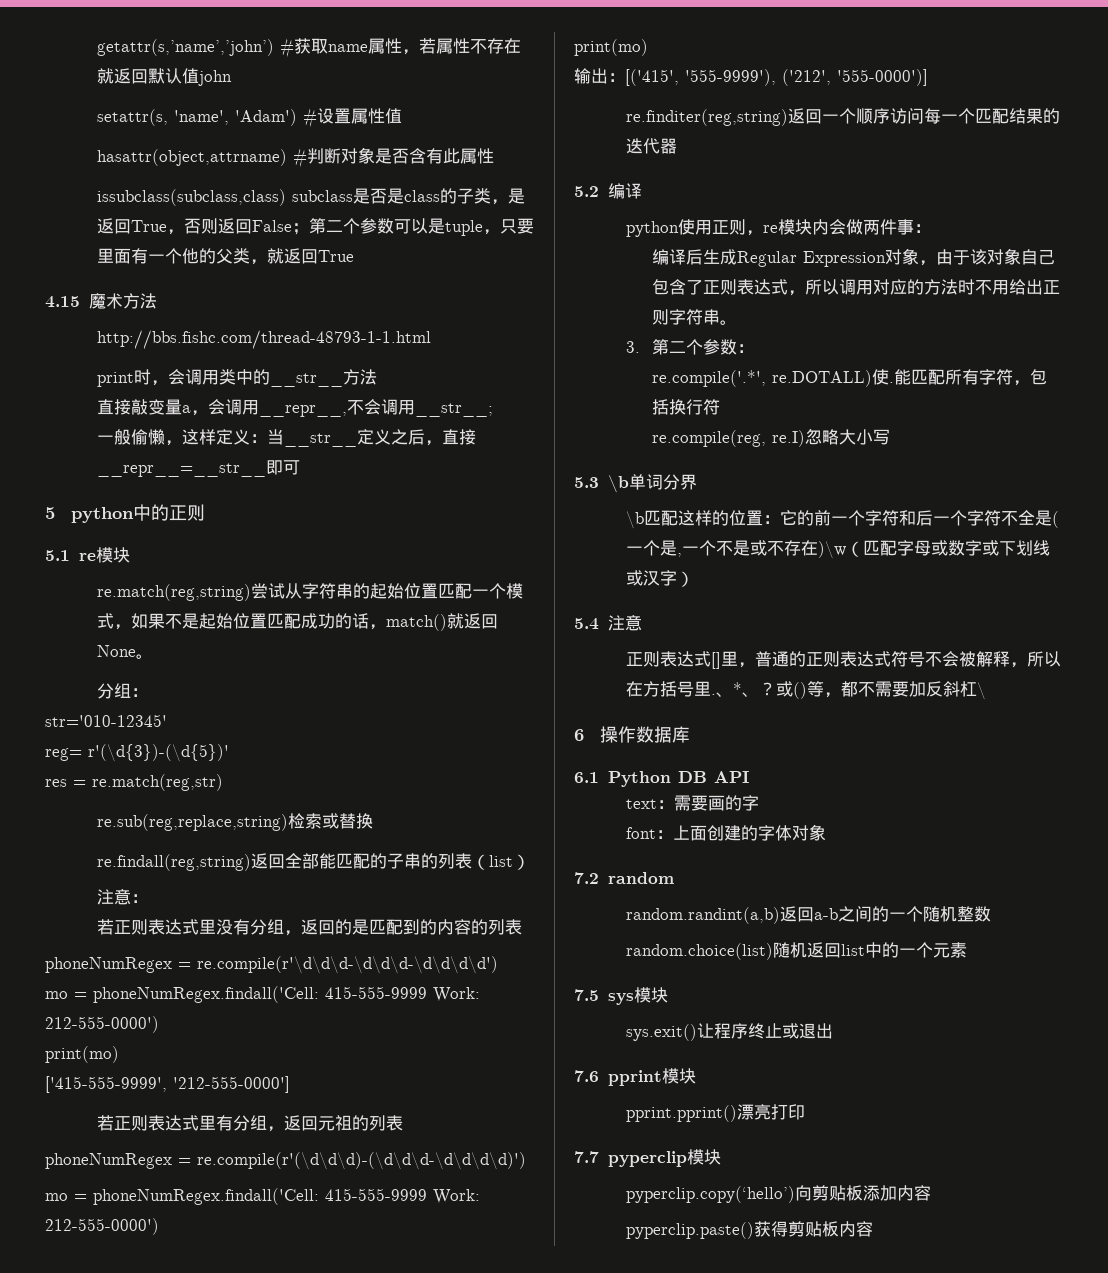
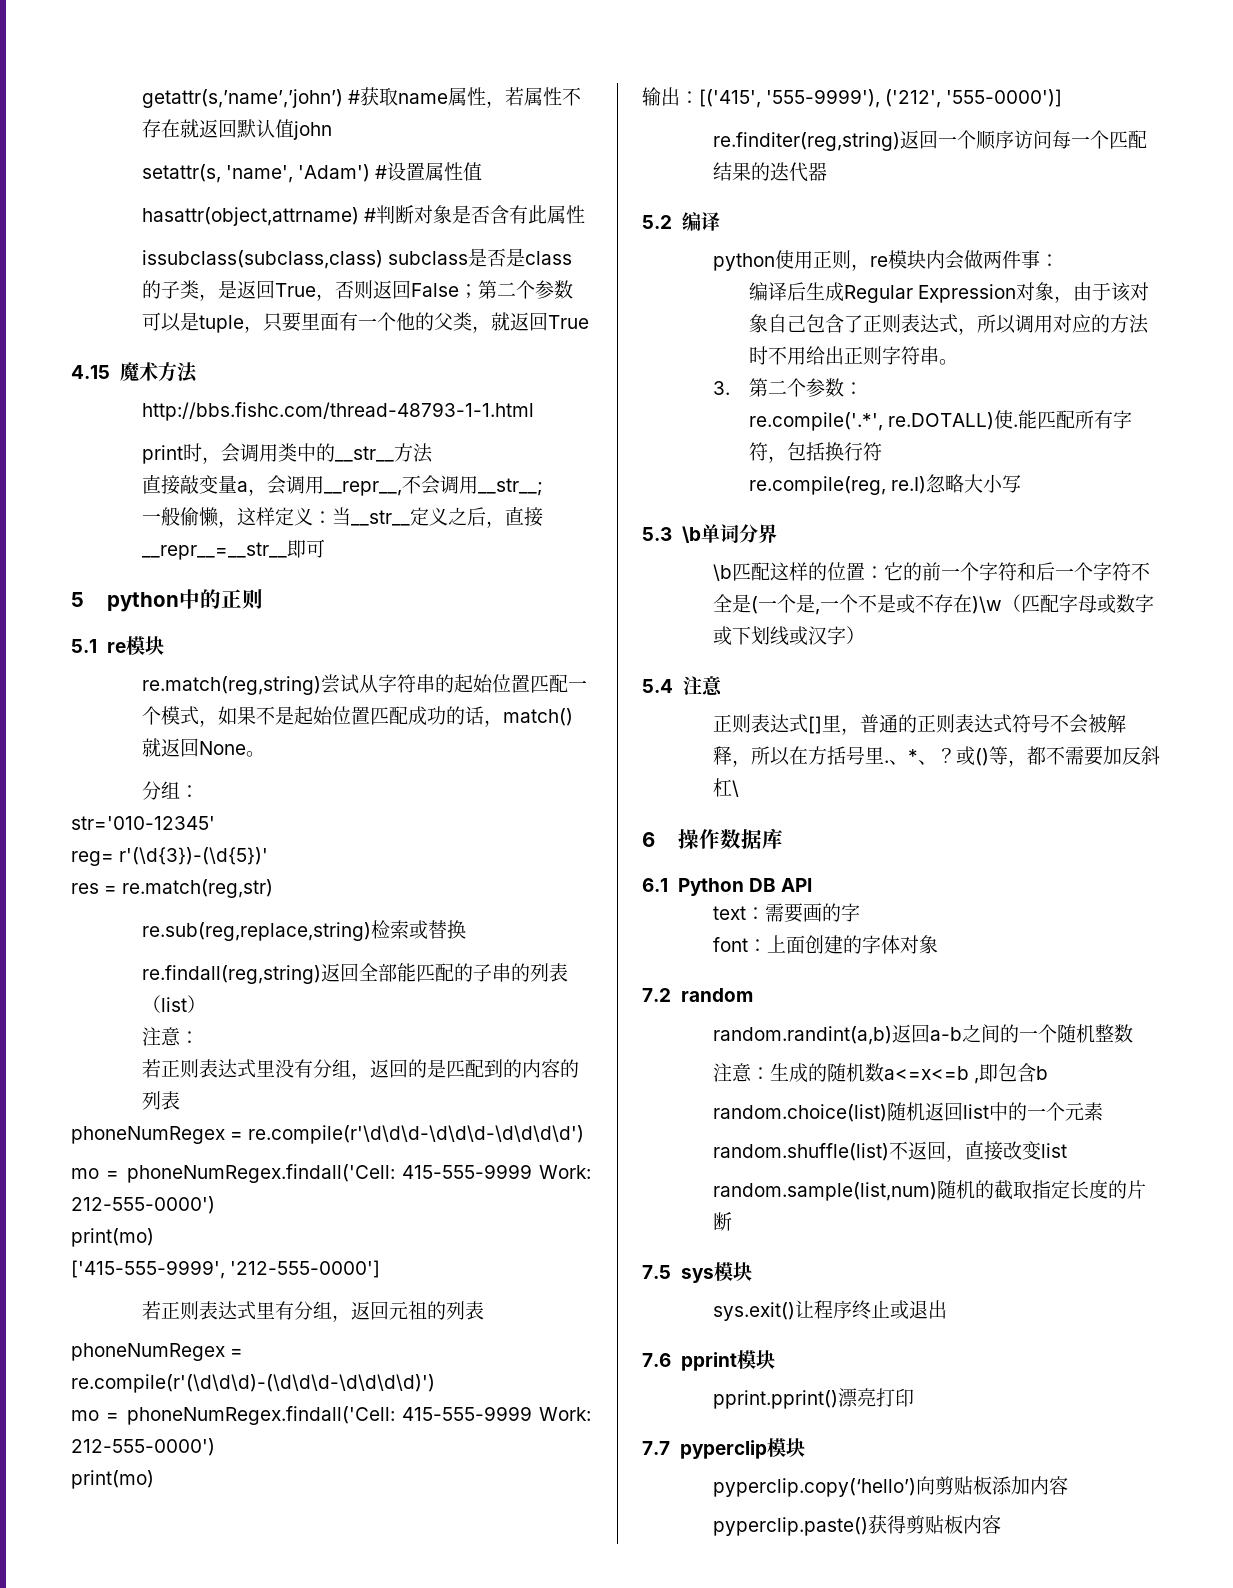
(991, 914) none -> [713,1063,1049,1084] // 注意：生成的随机数a<=x<=b ,即包含b
(967, 950) none -> [713,1141,1068,1162] [713,1180,1147,1201] [713,1212,733,1231] // random.shuffle(list)不返回，直接改变list // random.sample(list,num)随机的截取指定长度的片断

